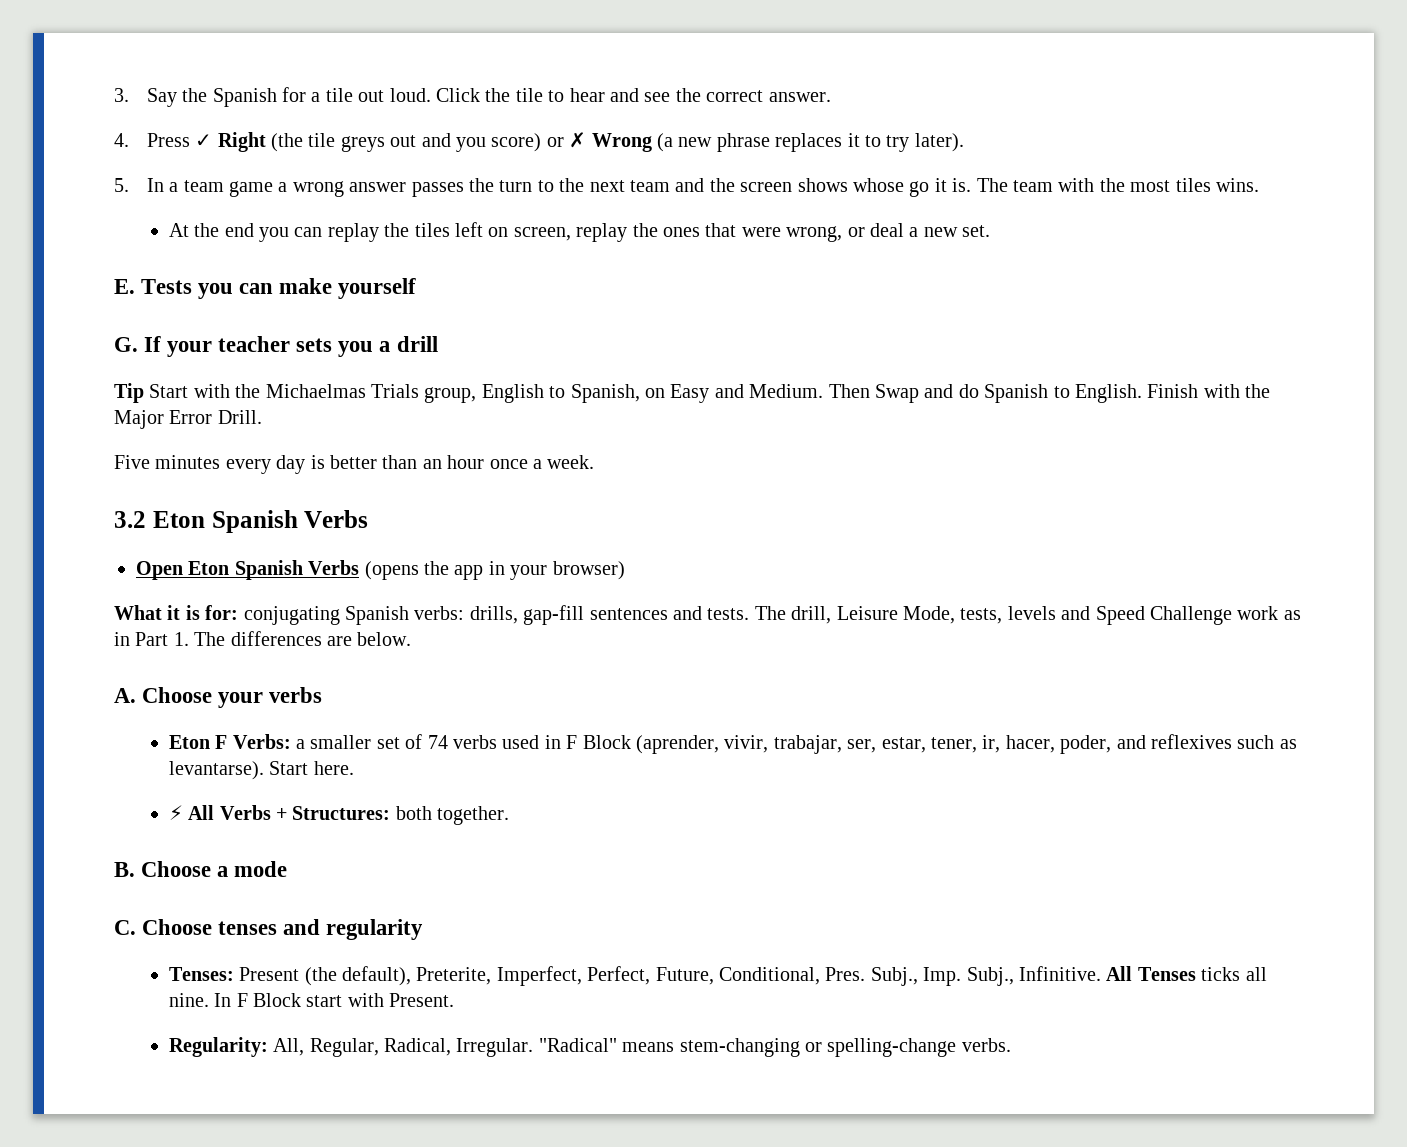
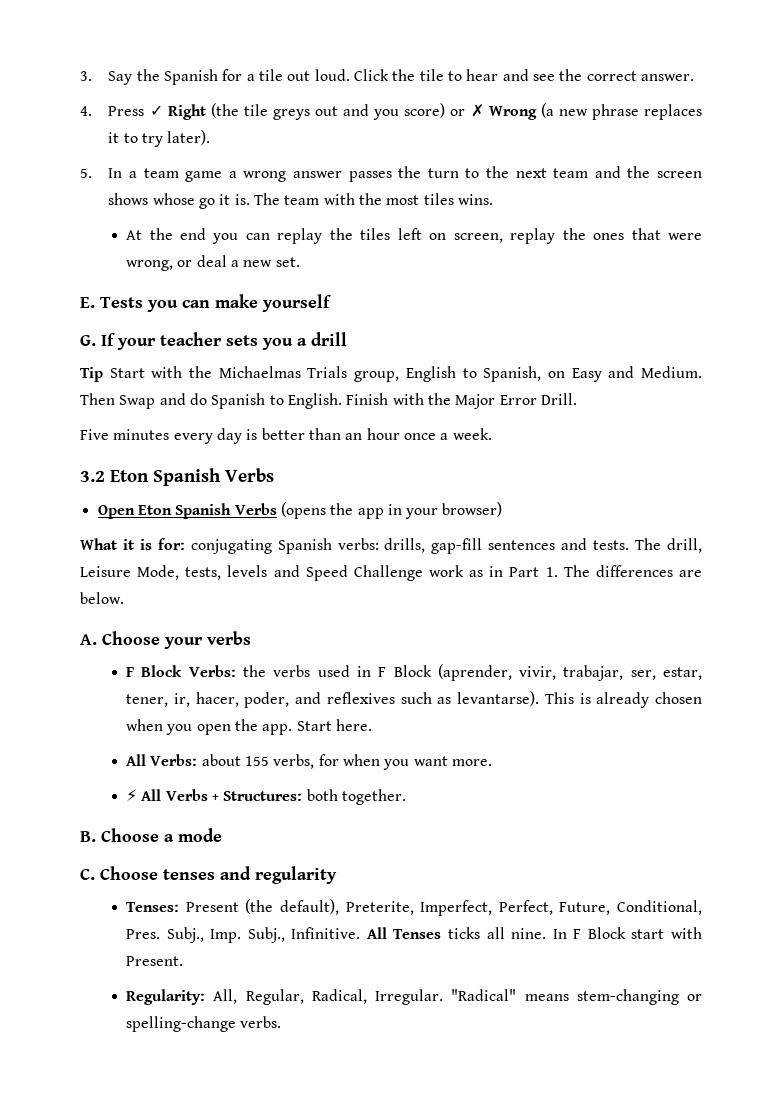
[168,734,448,749] Eton F Verbs: a smaller set of 74 -> [126,665,266,677] F Block Verbs: the
[269,761,354,775] Start here. -> [544,692,703,708] [126,719,373,735] [126,754,492,770] This is already chosen when you open the app. Start here. // All Verbs: about 155 verbs, for when you want more.

